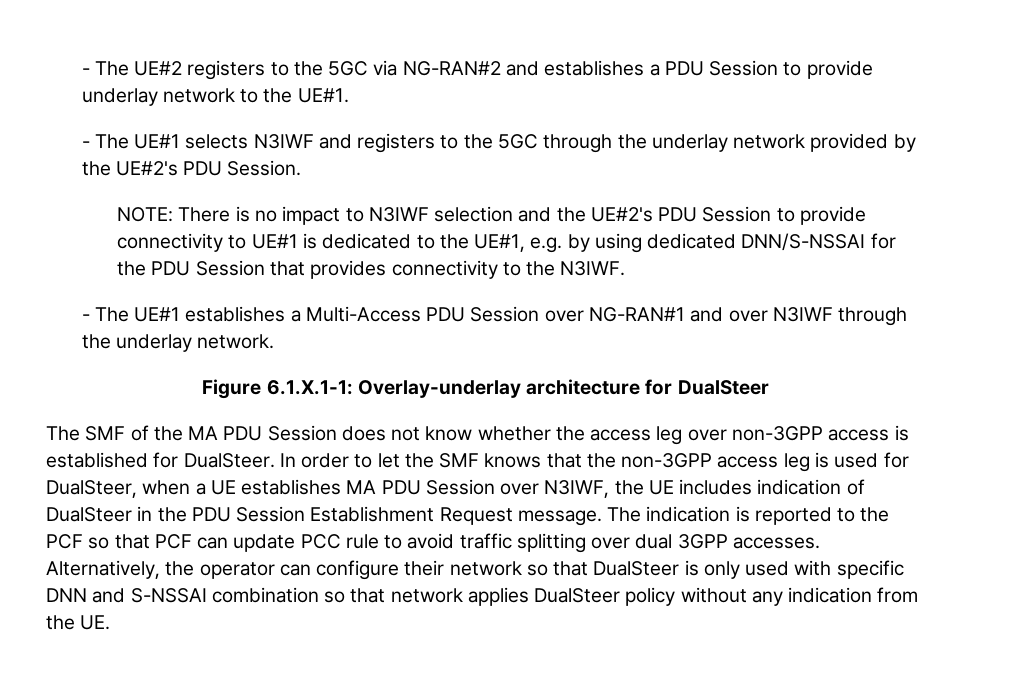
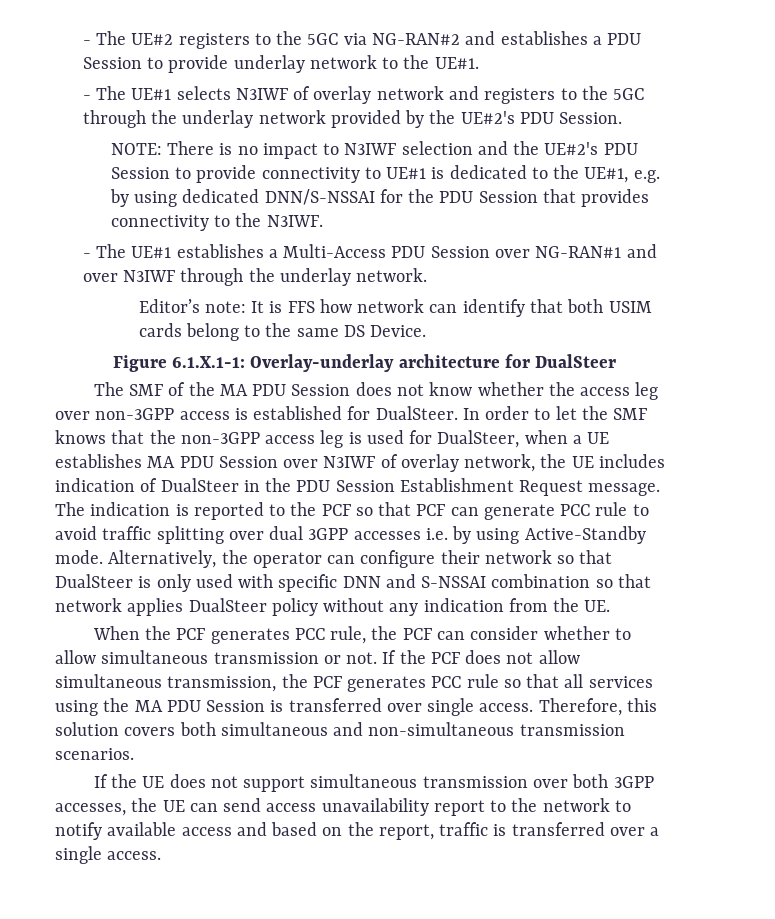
(314, 141) none -> [293,86,444,104] of overlay network
(275, 341) none -> [138,299,652,317] [138,323,427,341] // Editor’s note: It is FFS how network can identify that both USIM cards belong to the same DS Device.
[544,480,610,498] N3IWF, -> [323,454,536,472] N3IWF of overlay network,
[233,534,296,552] update -> [483,504,555,520] generate
[732,537,820,549] accesses. -> [353,526,646,544] [55,550,103,564] accesses i.e. by using Active-Standby mode.
(111, 622) none -> [92,626,631,644] [55,650,580,664] [55,674,653,692] [55,698,657,716] [55,722,625,736] [55,748,134,760] [93,774,654,792] [55,798,631,816] [55,822,660,840] [55,846,162,864] // When the PCF generates PCC rule, the PCF can consider whether to allow simultaneous transmission or not. If the PCF does not allow simultaneous transmission, the PCF generates PCC rule so that all services using the MA PDU Session is transferred over single access. Therefore, this solution covers both simultaneous and non-simultaneous transmission scenarios. // If the UE does not support simultaneous transmission over both 3GPP accesses, the UE can send access unavailability report to the network to notify available access and based on the report, traffic is transferred over a single access.

